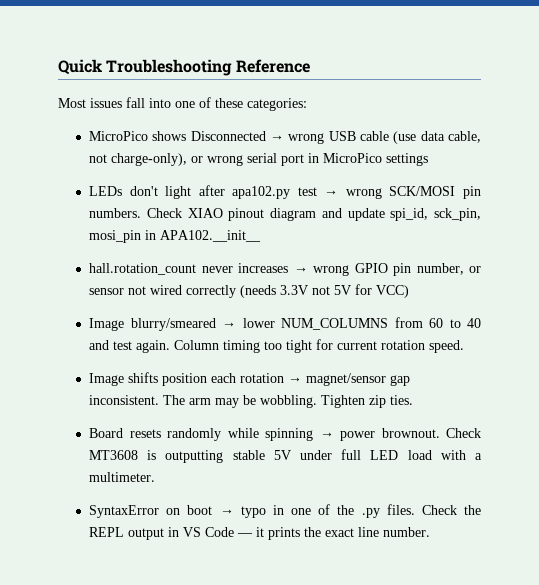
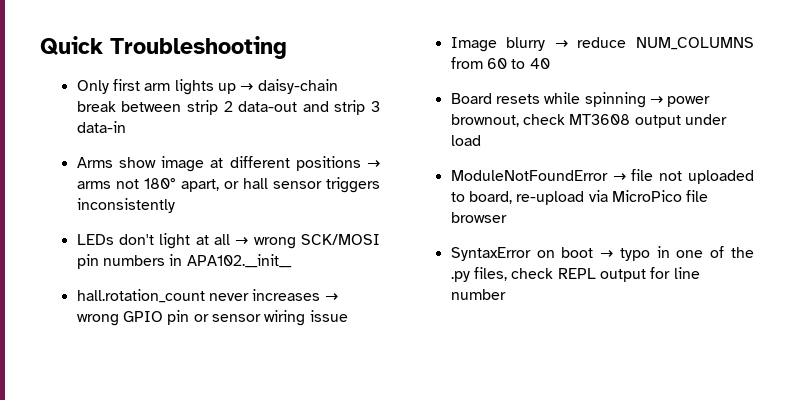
[235,59,310,73] [58,97,307,111] [89,131,481,144] [89,153,429,166] Reference // Most issues fall into one of these categories: // MicroPico shows Disconnected → wrong USB cable (use data cable, not charge-only), or wrong serial port in MicroPico settings -> [76,79,338,95] [76,100,380,115] [76,121,126,133] [76,156,381,172] [76,177,380,193] [76,198,175,213] // Only first arm lights up → daisy-chain break between strip 2 data-out and strip 3 data-in // Arms show image at different positions → arms not 180° apart, or hall sensor triggers inconsistently
[198,185,317,199] after apa102.py test -> [195,234,231,245] at all
[89,208,481,221] [89,230,142,243] numbers. Check XIAO pinout diagram and update spi_id, sck_pin, mosi_pin -> [103,255,166,266] numbers
[416,263,464,275] number, -> (190, 317) none
[128,284,410,298] [89,318,275,331] not wired correctly (needs 3.3V not 5V for VCC) // Image blurry/smeared → lower -> [264,310,348,326] [450,37,627,52] wiring issue // Image blurry → reduce
[89,339,465,353] [89,372,411,386] [89,395,414,408] and test again. Column timing too tight for current rotation speed. // Image shifts position each rotation → magnet/sensor gap inconsistent. The arm may be wobbling. Tighten zip ties. -> (550, 63) none
[167,428,222,441] randomly -> (541, 99) none
[381,428,481,438] [89,449,482,463] [89,472,156,482] brownout. Check MT3608 is outputting stable 5V under full LED load with a multimeter. -> [450,114,728,128] [450,135,481,146] [450,169,754,184] [450,190,709,205] [450,212,507,223] brownout, check MT3608 output under load // ModuleNotFoundError → file not uploaded to board, re-upload via MicroPico file browser
[386,504,481,515] [89,527,431,540] files. Check the REPL output in VS Code — it prints the exact line number. -> [474,267,700,282] [450,289,506,300] files, check REPL output for line number

